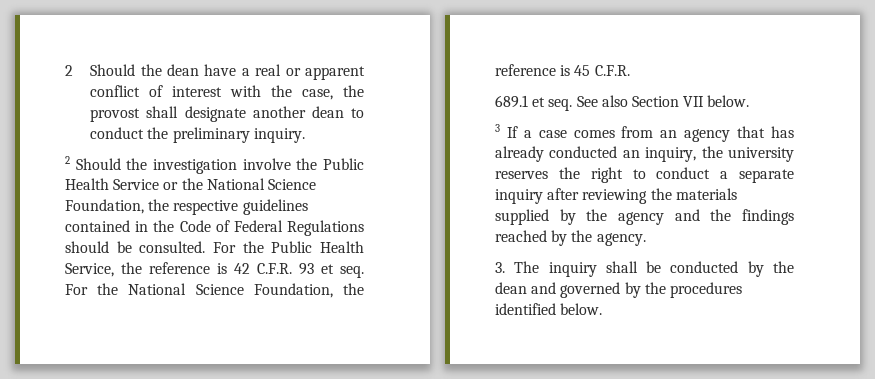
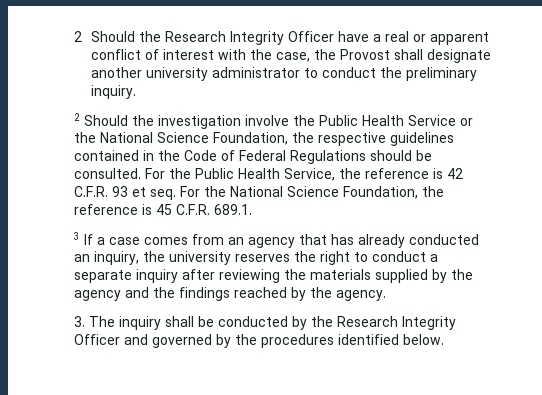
[65,64,199,76] 2 Should the dean -> [74,31,335,45] 2 Should the Research Integrity Officer
[90,108,141,122] provost -> [340,49,391,60] Provost
[311,106,344,118] dean -> [146,67,301,81] university administrator
[495,95,750,111] // 689.1 et seq. See also Section VII below. -> [214,204,252,215] 689.1.
[495,282,527,294] dean -> [337,316,456,330] [74,334,120,345] Research Integrity Officer

